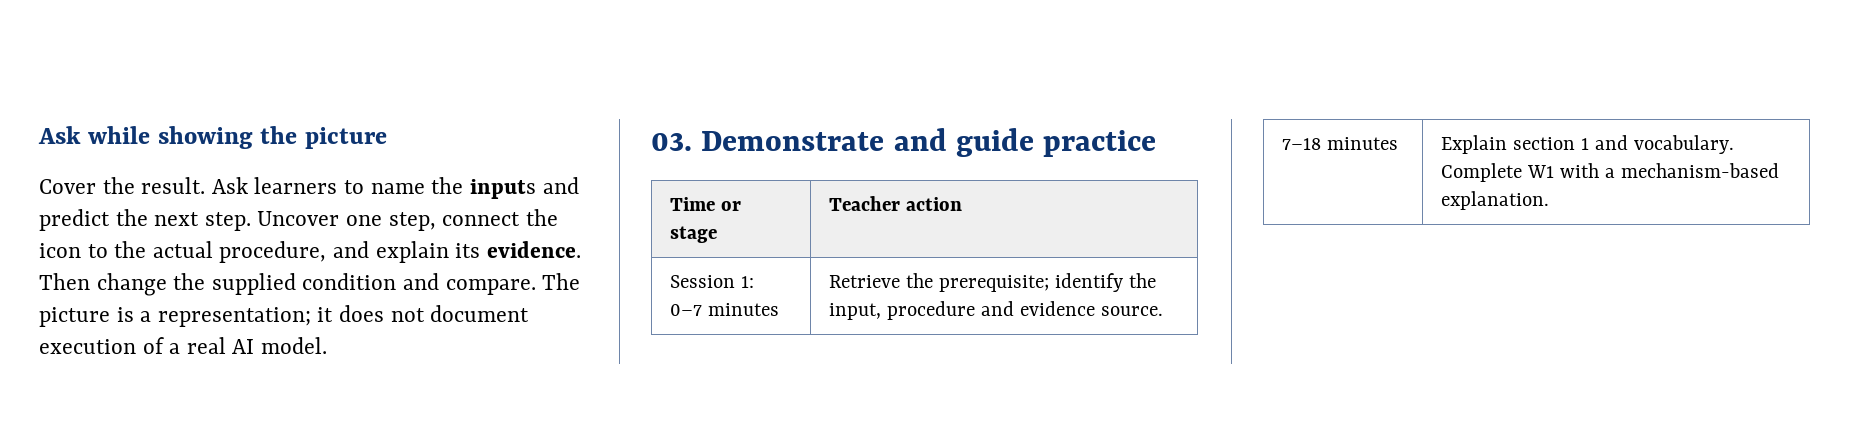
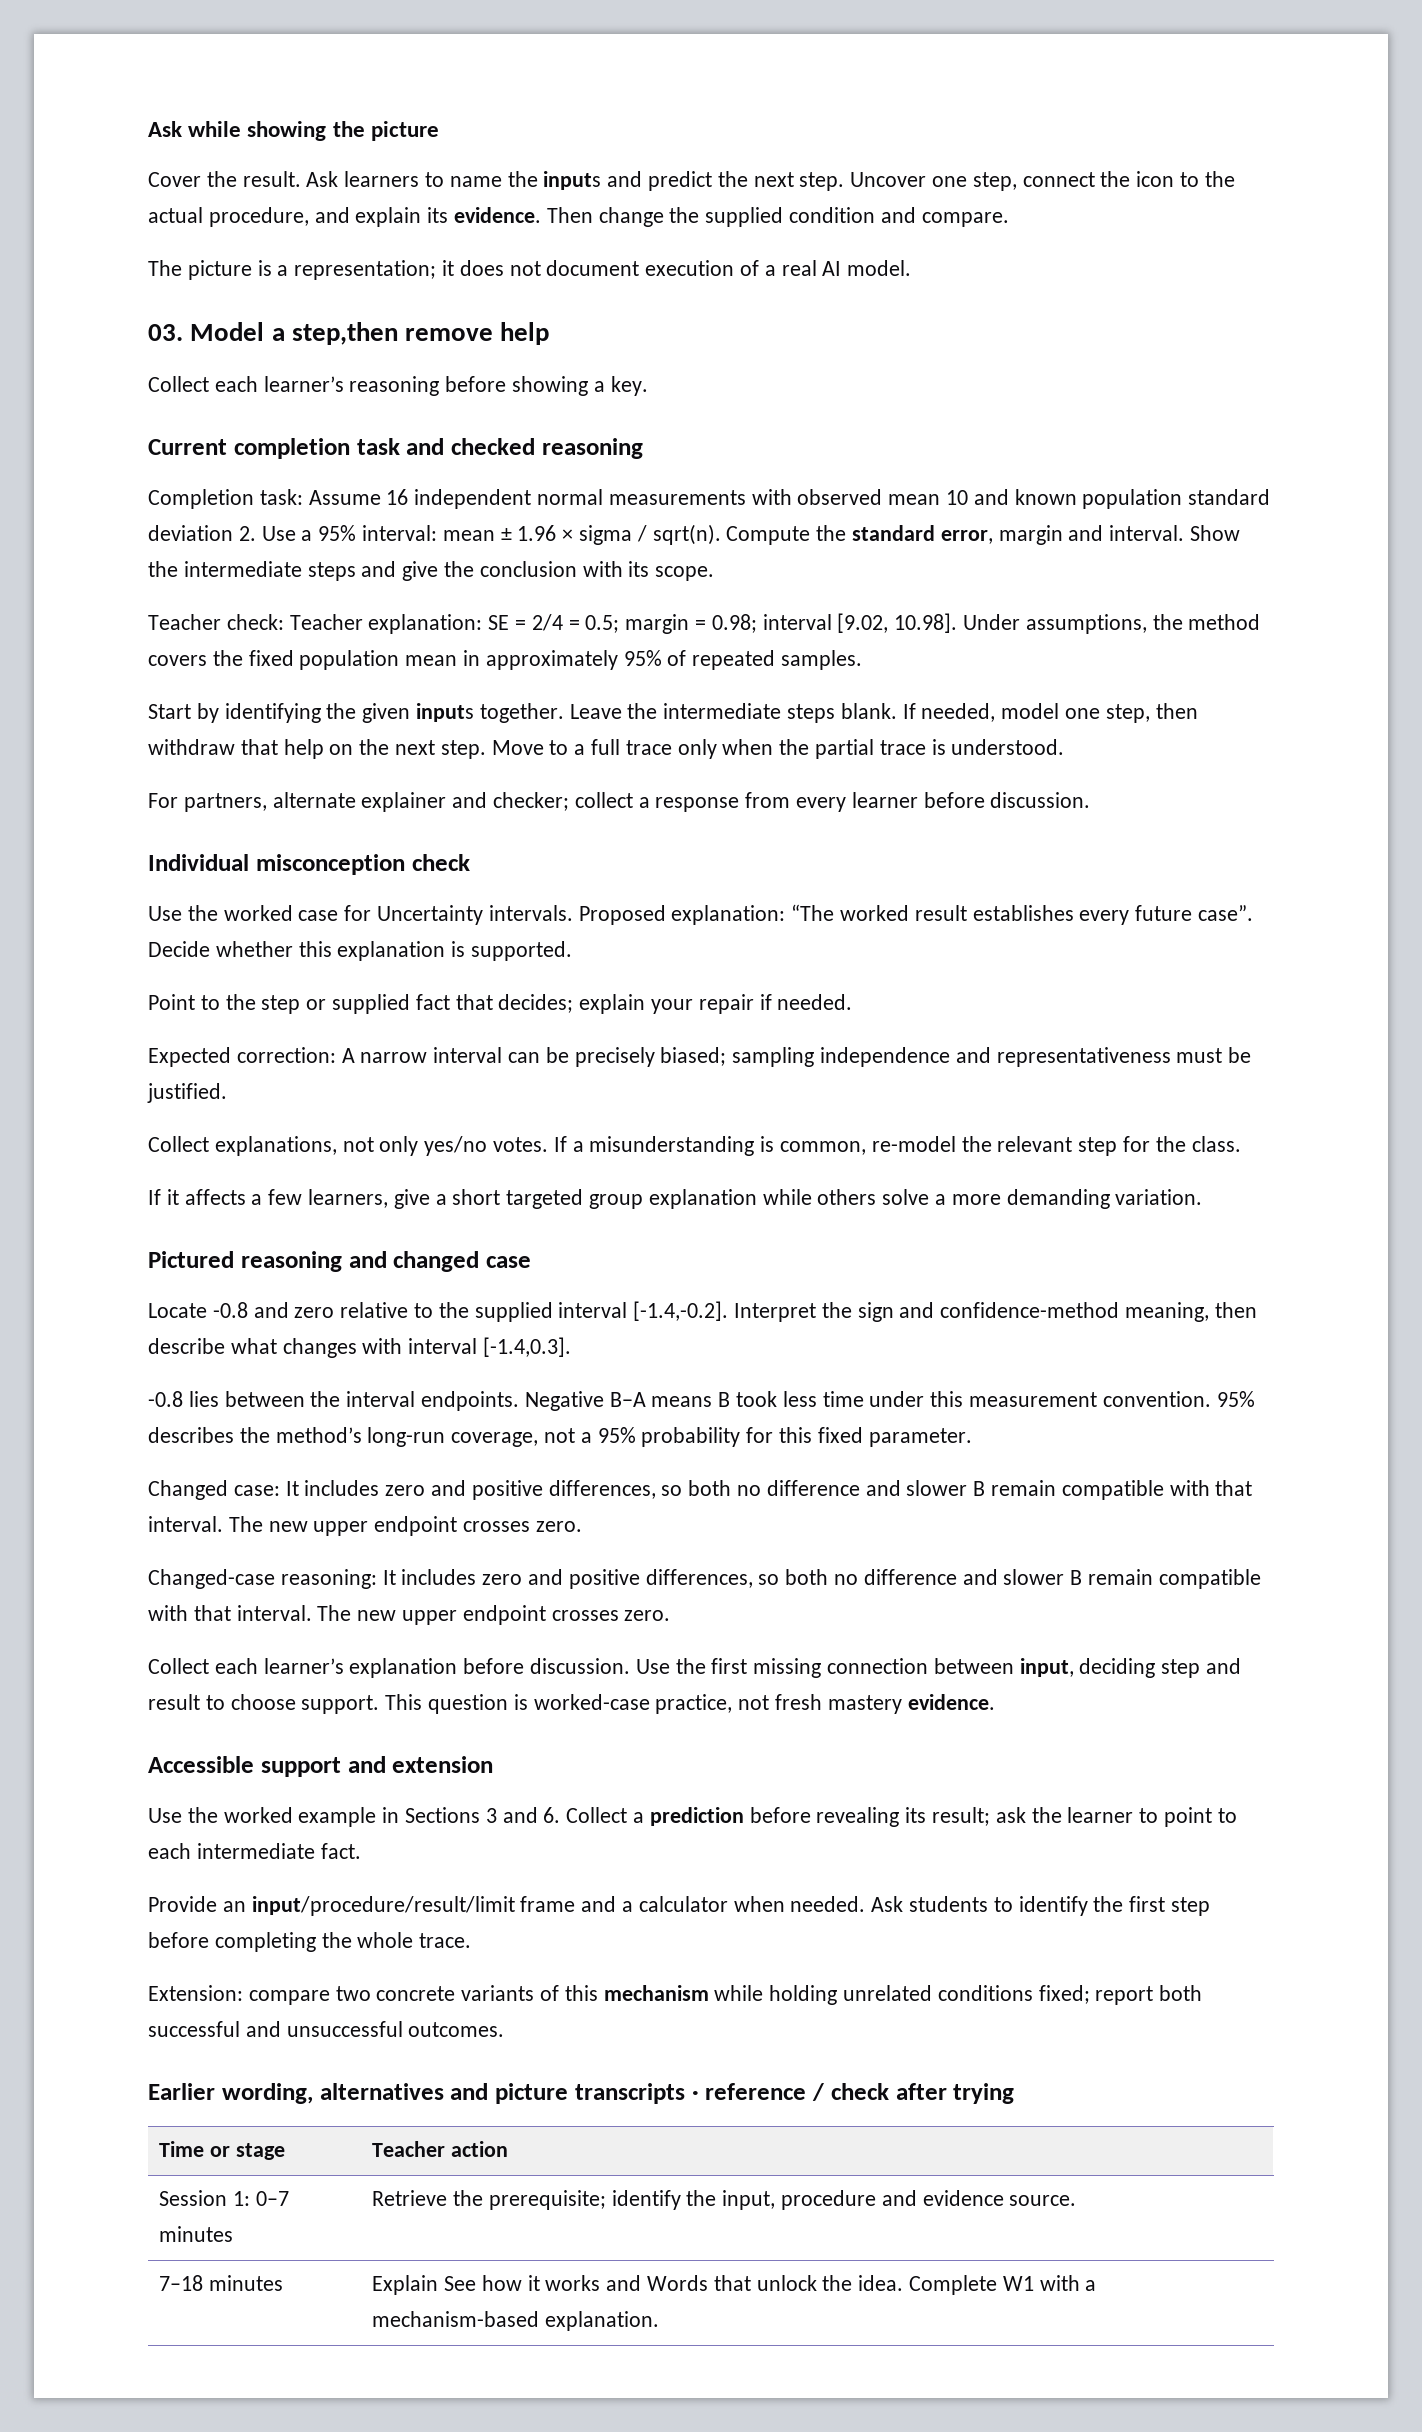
(536, 287) none -> (1009, 219) //
[701,128,1157,157] Demonstrate and guide practice -> [190,322,550,345] [148,376,648,396] [148,438,643,459] [148,489,1271,509] [148,524,1241,545] [148,561,715,581] [148,613,1261,634] [148,650,863,670] [148,703,1198,723] [148,739,1065,759] [148,792,1091,812] [148,854,470,875] [148,904,1254,925] [148,941,573,961] [148,994,853,1014] [148,1047,1252,1067] [147,1083,227,1103] [148,1136,1241,1156] [148,1189,1203,1209] [148,1251,531,1272] [148,1301,1257,1322] [148,1337,572,1358] [148,1391,1255,1411] [148,1427,972,1447] [148,1480,1253,1500] [148,1516,582,1536] [148,1569,1261,1589] [148,1605,671,1625] [148,1658,1242,1678] [148,1694,995,1714] [148,1756,494,1777] [148,1807,1237,1827] [148,1843,361,1859] [148,1896,1211,1916] [148,1932,472,1952] [148,1985,1203,2005] [148,2021,505,2037] [148,2083,1015,2104] Model a step,then remove help // Collect each learner’s reasoning before showing a key. // Current completion task and checked reasoning // Completion task: Assume 16 independent normal measurements with observed mean 10 and known population standard deviation 2. Use a 95% interval: mean ± 1.96 × sigma / sqrt(n). Compute the standard error, margin and interval. Show the intermediate steps and give the conclusion with its scope. // Teacher check: Teacher explanation: SE = 2/4 = 0.5; margin = 0.98; interval [9.02, 10.98]. Under assumptions, the method covers the fixed population mean in approximately 95% of repeated samples. // Start by identifying the given inputs together. Leave the intermediate steps blank. If needed, model one step, then withdraw that help on the next step. Move to a full trace only when the partial trace is understood. // For partners, alternate explainer and checker; collect a response from every learner before discussion. // Individual misconception check // Use the worked case for Uncertainty intervals. Proposed explanation: “The worked result establishes every future case”. Decide whether this explanation is supported. // Point to the step or supplied fact that decides; explain your repair if needed. // Expected correction: A narrow interval can be precisely biased; sampling independence and representativeness must be justified. // Collect explanations, not only yes/no votes. If a misunderstanding is common, re-model the relevant step for the class. // If it affects a few learners, give a short targeted group explanation while others solve a more demanding variation. // Pictured reasoning and changed case // Locate -0.8 and zero relative to the supplied interval [-1.4,-0.2]. Interpret the sign and confidence-method meaning, then describe what changes with interval [-1.4,0.3]. // -0.8 lies between the interval endpoints. Negative B−A means B took less time under this measurement convention. 95% describes the method’s long-run coverage, not a 95% probability for this fixed parameter. // Changed case: It includes zero and positive differences, so both no difference and slower B remain compatible with that interval. The new upper endpoint crosses zero. // Changed-case reasoning: It includes zero and positive differences, so both no difference and slower B remain compatible with that interval. The new upper endpoint crosses zero. // Collect each learner’s explanation before discussion. Use the first missing connection between input, deciding step and result to choose support. This question is worked-case practice, not fresh mastery evidence. // Accessible support and extension // Use the worked example in Sections 3 and 6. Collect a prediction before revealing its result; ask the learner to point to each intermediate fact. // Provide an input/procedure/result/limit frame and a calculator when needed. Ask students to identify the first step before completing the whole trace. // Extension: compare two concrete variants of this mechanism while holding unrelated conditions fixed; report both successful and unsuccessful outcomes. // Earlier wording, alternatives and picture transcripts · reference / check after trying
[1513,135,1734,154] section 1 and vocabulary. -> [443,2275,904,2291] See how it works and Words that unlock the idea.

